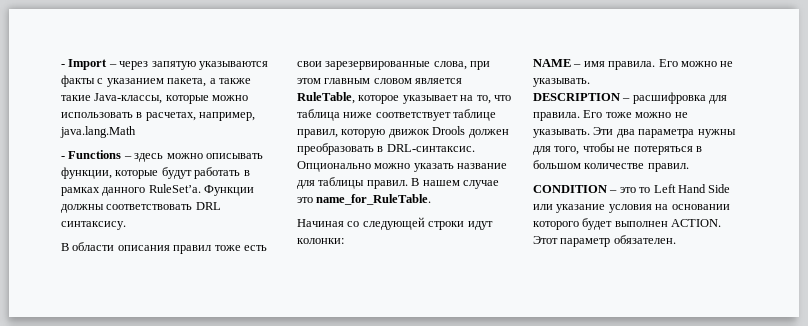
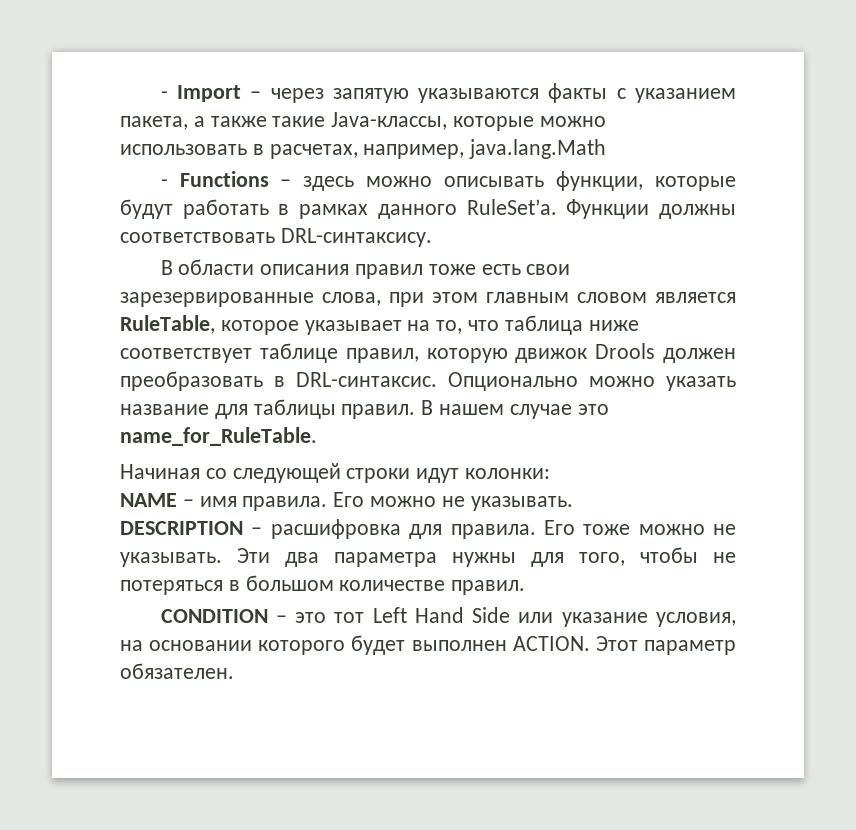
[195,202,221,210] [61,221,126,230] DRL синтаксису. -> [280,228,432,247] DRL-синтаксису.
[639,187,651,193] то -> [334,612,365,623] тот
[608,204,652,213] условия -> [656,612,736,627] условия,

